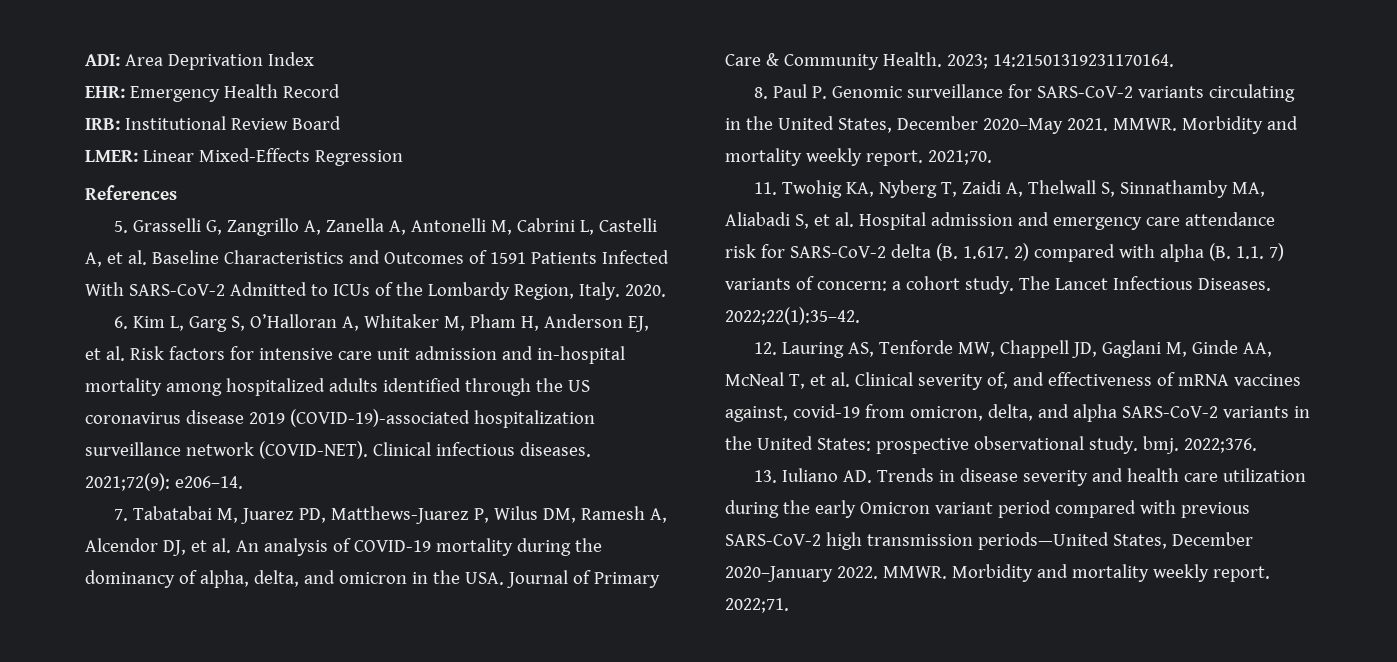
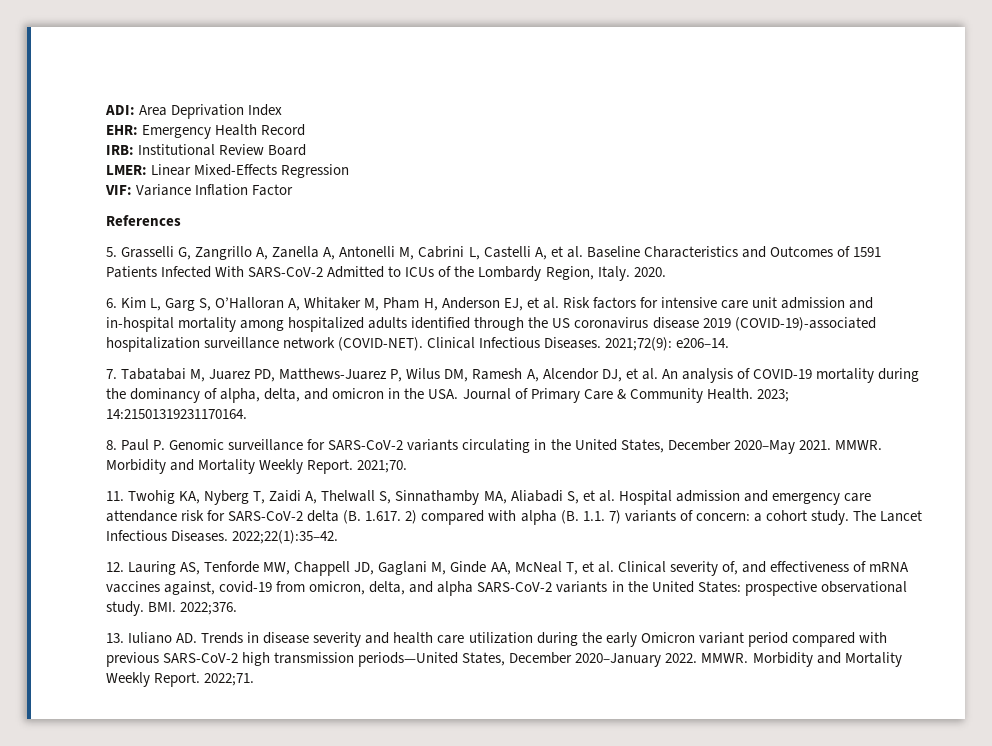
(403, 158) none -> [105,184,294,196] // VIF: Variance Inflation Factor
[435,442,591,457] infectious diseases. -> [479,337,602,349] Infectious Diseases.
[725,148,923,166] mortality weekly report. -> [198,459,354,474] Mortality Weekly Report.
[1142,436,1179,454] bmj. -> [148,602,177,612] BMI.
[1071,564,1270,582] mortality weekly report. -> [844,652,902,667] [106,672,201,687] Mortality Weekly Report.

